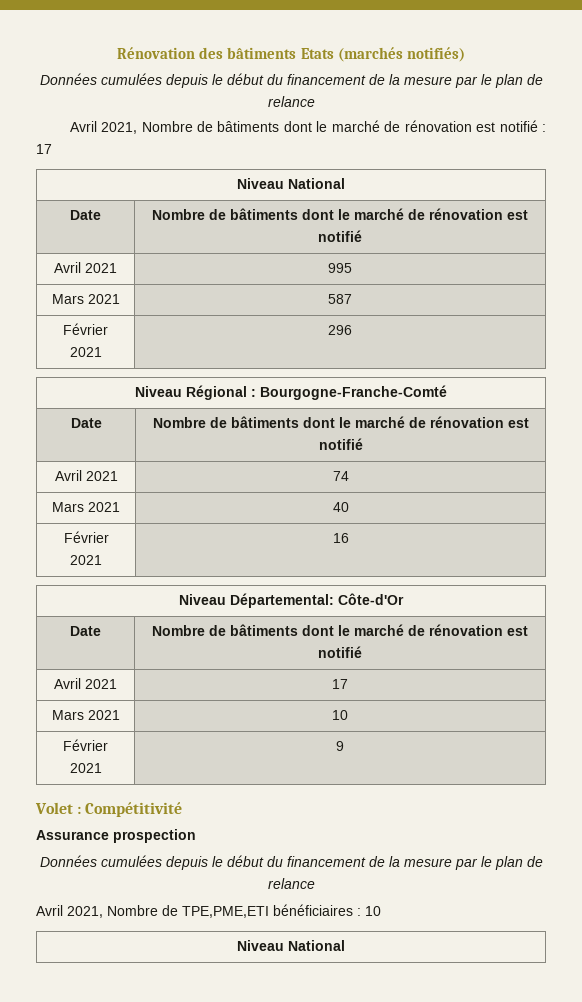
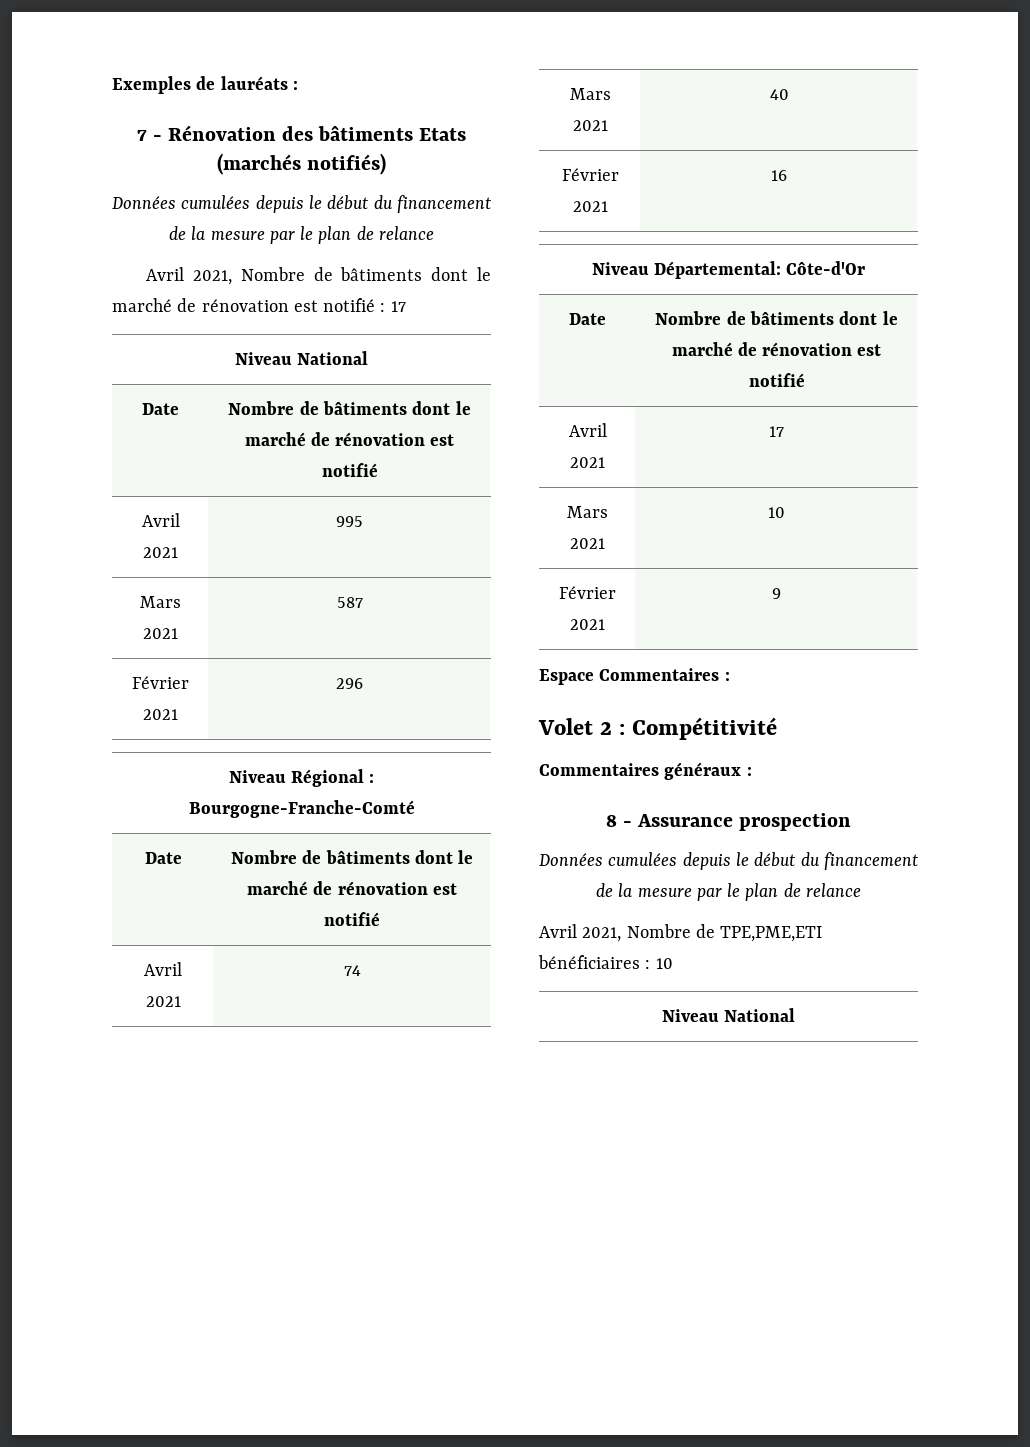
(117, 53) none -> [112,76,298,94] [136,129,162,141] Exemples de lauréats : // 7 -
(344, 746) none -> [539,668,730,685] // Espace Commentaires :
(73, 808) none -> [600,722,613,735] 2
(183, 809) none -> [539,762,752,780] [605,814,632,827] Commentaires généraux : // 8 -

